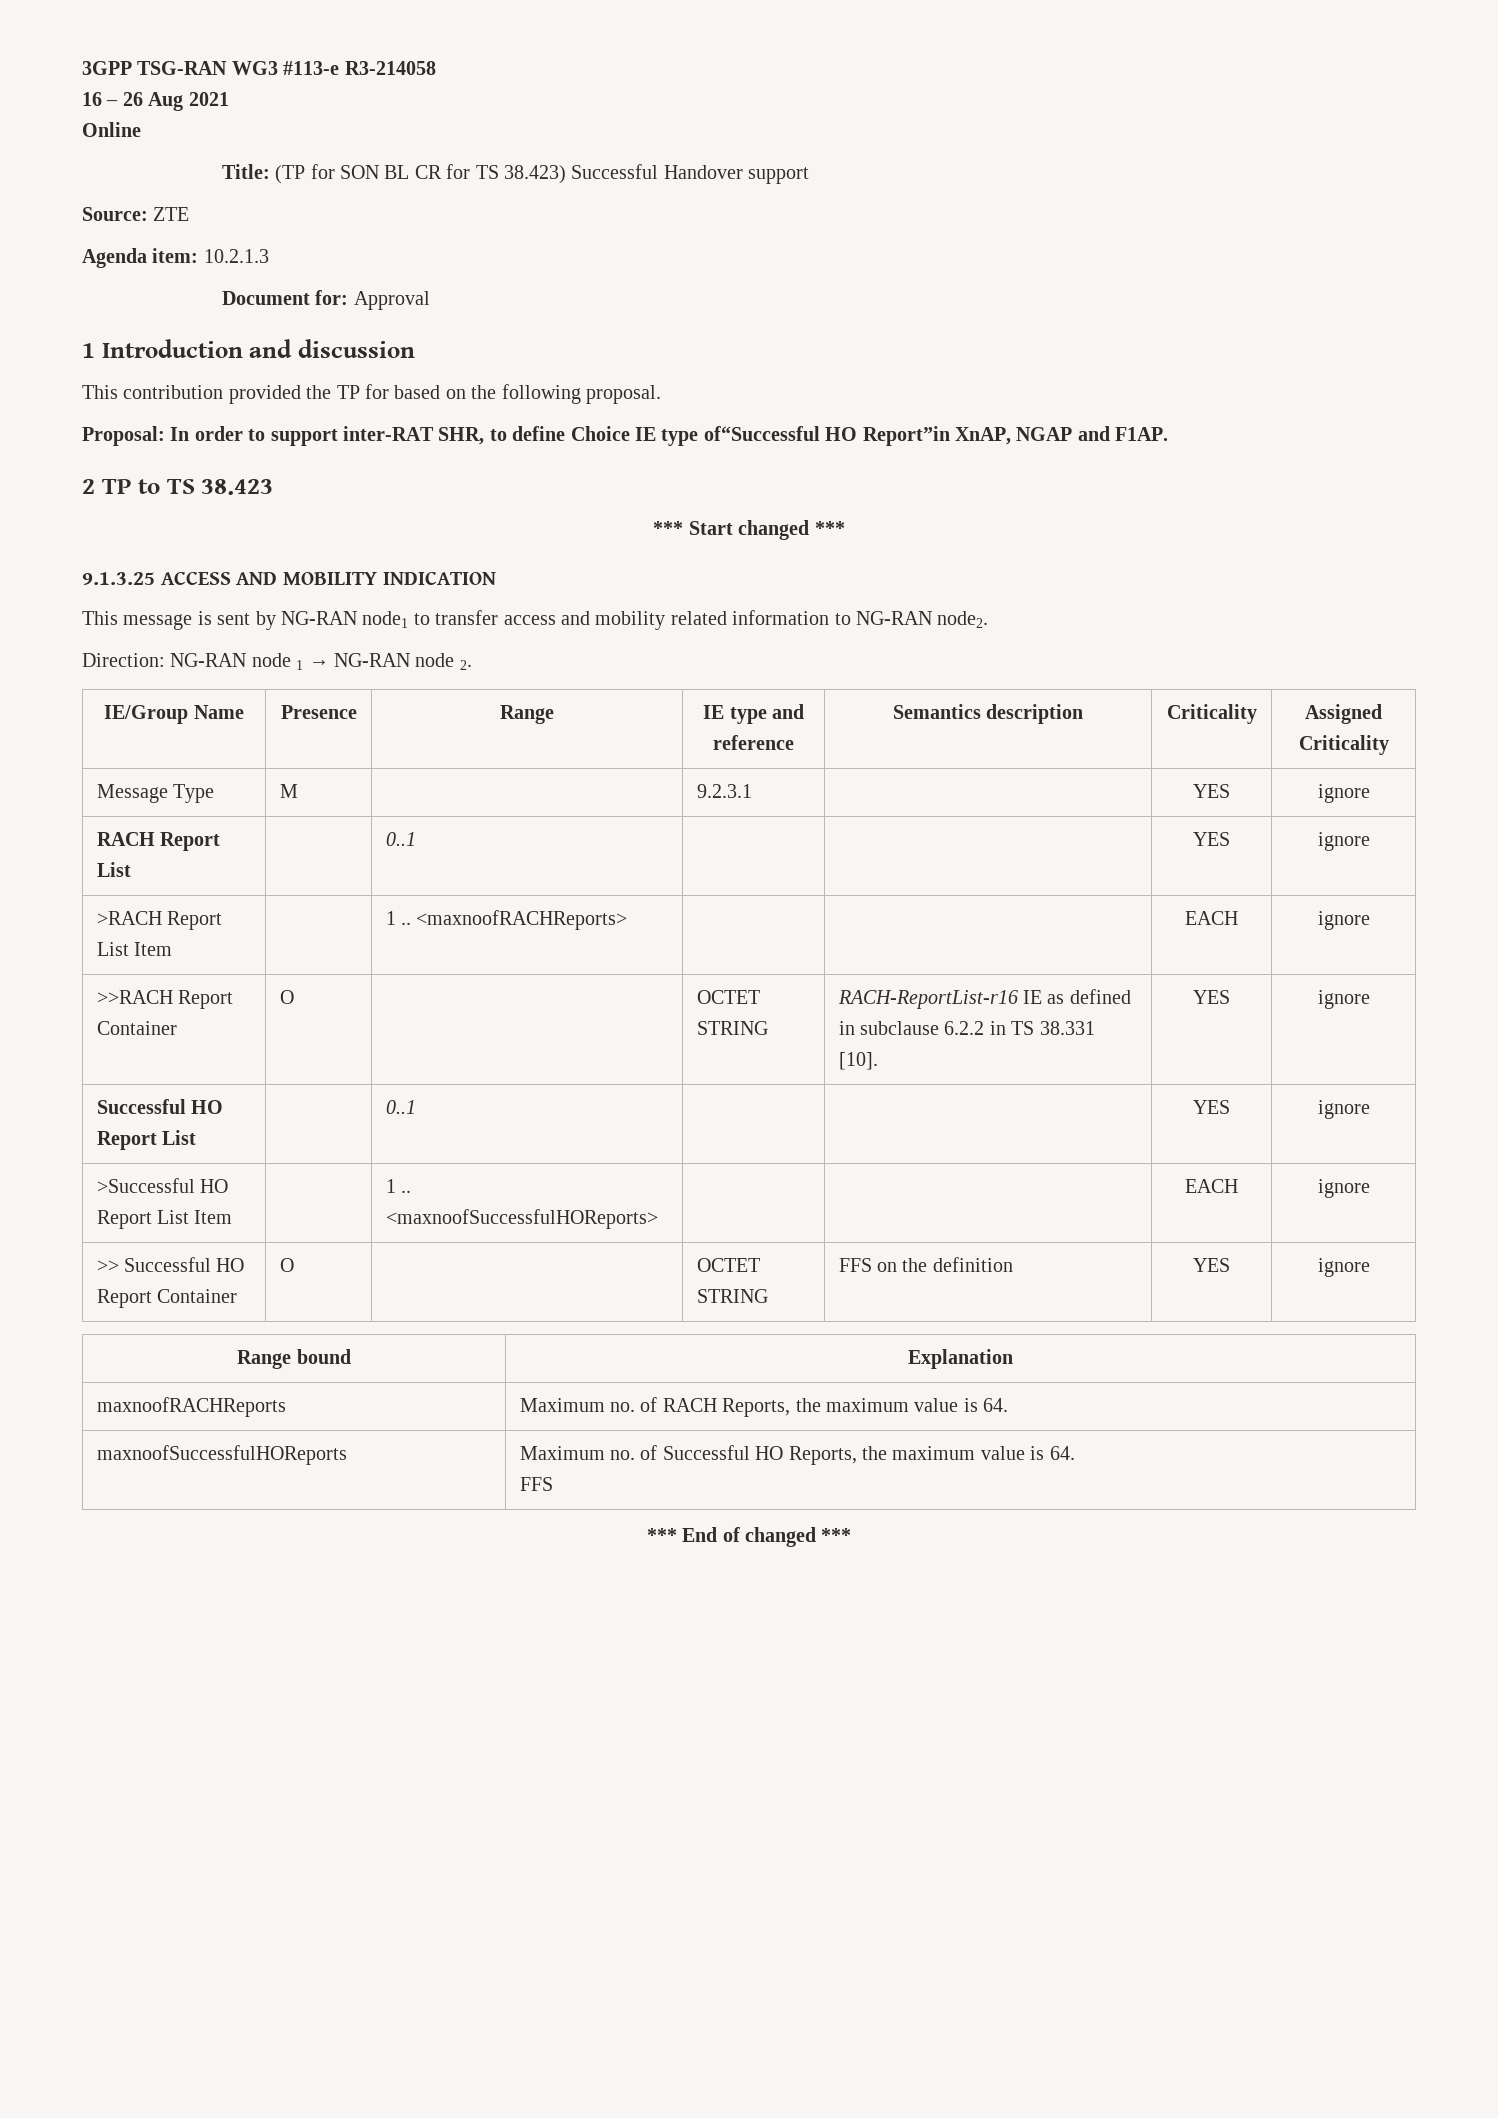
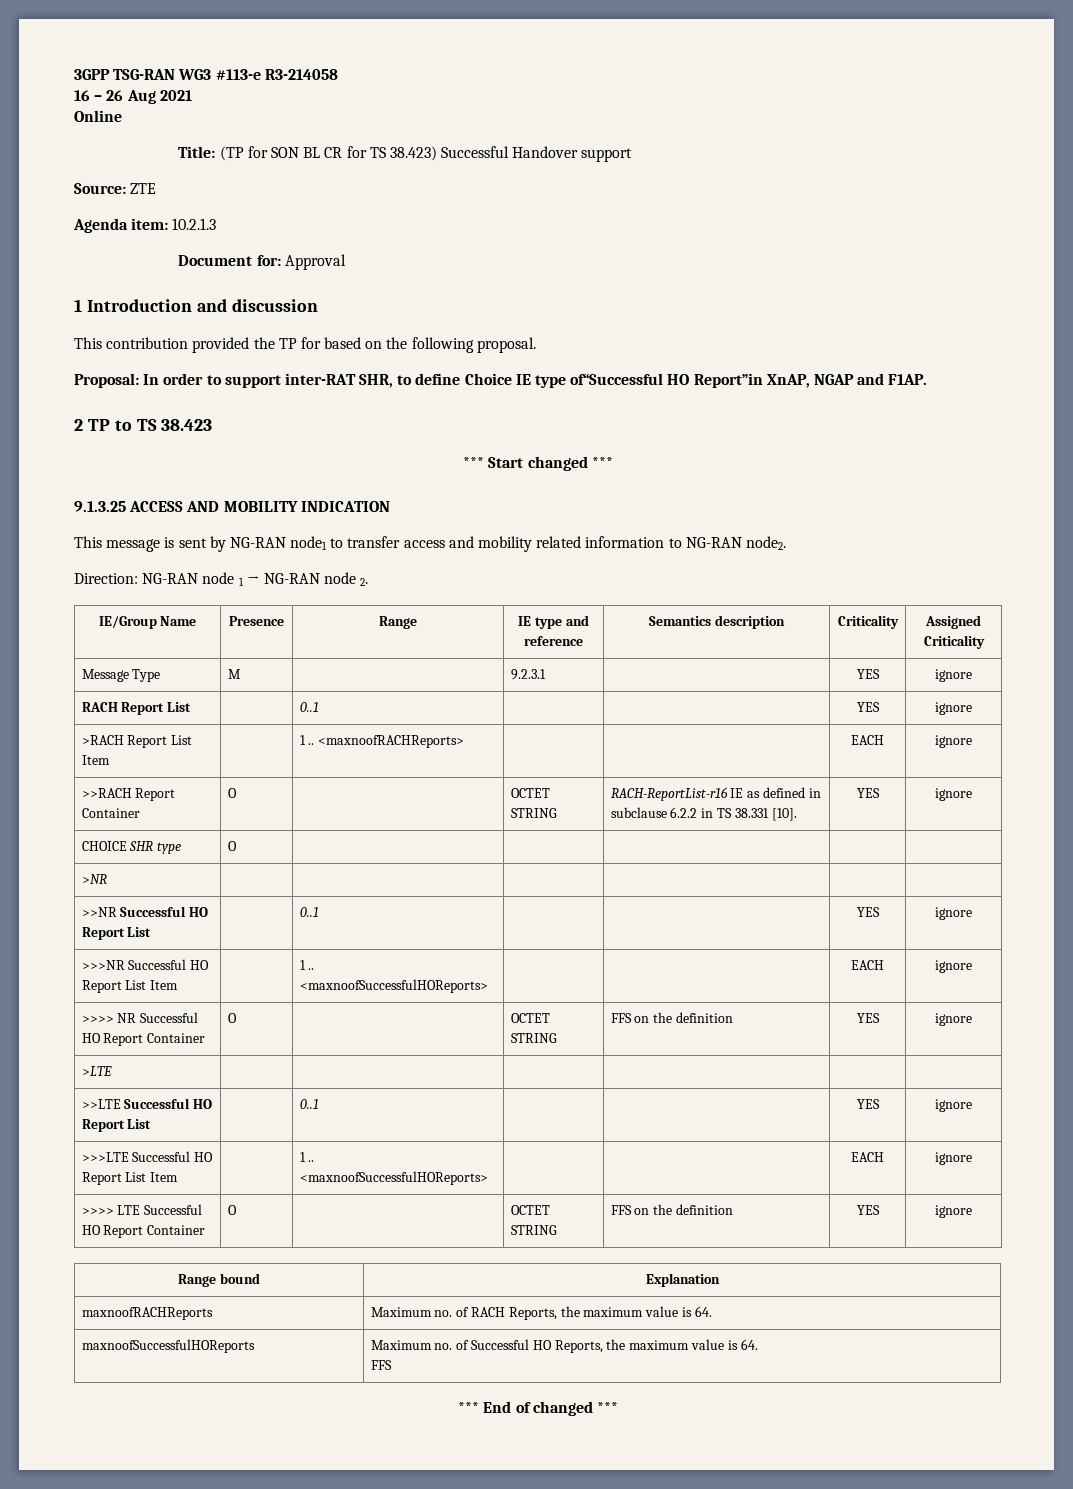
[96,1099,223,1114] [96,1130,196,1150] [385,1100,416,1114] [1193,1100,1230,1114] [1317,1100,1370,1119] [96,1178,228,1193] [96,1210,233,1229] [385,1179,411,1193] [385,1209,658,1229] [1185,1179,1238,1193] [1317,1179,1370,1198] [96,1260,119,1272] Successful HO Report List | | 0..1 | | | YES | ignore // >Successful HO Report List Item | | 1 .. <maxnoofSuccessfulHOReports> | | | EACH | ignore // >> -> [81,841,182,854] [227,841,237,851] [81,874,107,884] [81,906,209,917] [81,927,152,940] [299,907,319,917] [856,907,880,917] [935,907,972,920] [81,959,210,970] [81,980,179,993] [299,960,315,970] [299,979,488,993] [851,960,884,970] [935,960,972,973] [81,1012,199,1023] [81,1033,206,1046] [227,1013,237,1023] [510,1013,550,1023] [510,1033,557,1043] [610,1012,734,1023] [856,1013,880,1023] [935,1013,972,1026] [81,1066,112,1076] [81,1098,213,1109] [81,1119,152,1132] [299,1099,319,1109] [856,1099,880,1109] [935,1099,972,1112] [81,1151,214,1162] [81,1172,179,1185] [299,1152,315,1162] [299,1171,488,1185] [851,1152,884,1162] [935,1152,972,1165] [81,1205,141,1215] CHOICE SHR type | O | | | | | // >NR | | | | | | // >>NR Successful HO Report List | | 0..1 | | | YES | ignore // >>>NR Successful HO Report List Item | | 1 .. <maxnoofSuccessfulHOReports> | | | EACH | ignore // >>>> NR Successful HO Report Container | O | | OCTET STRING | FFS on the definition | YES | ignore // >LTE | | | | | | // >>LTE Successful HO Report List | | 0..1 | | | YES | ignore // >>>LTE Successful HO Report List Item | | 1 .. <maxnoofSuccessfulHOReports> | | | EACH | ignore // >>>> LTE

